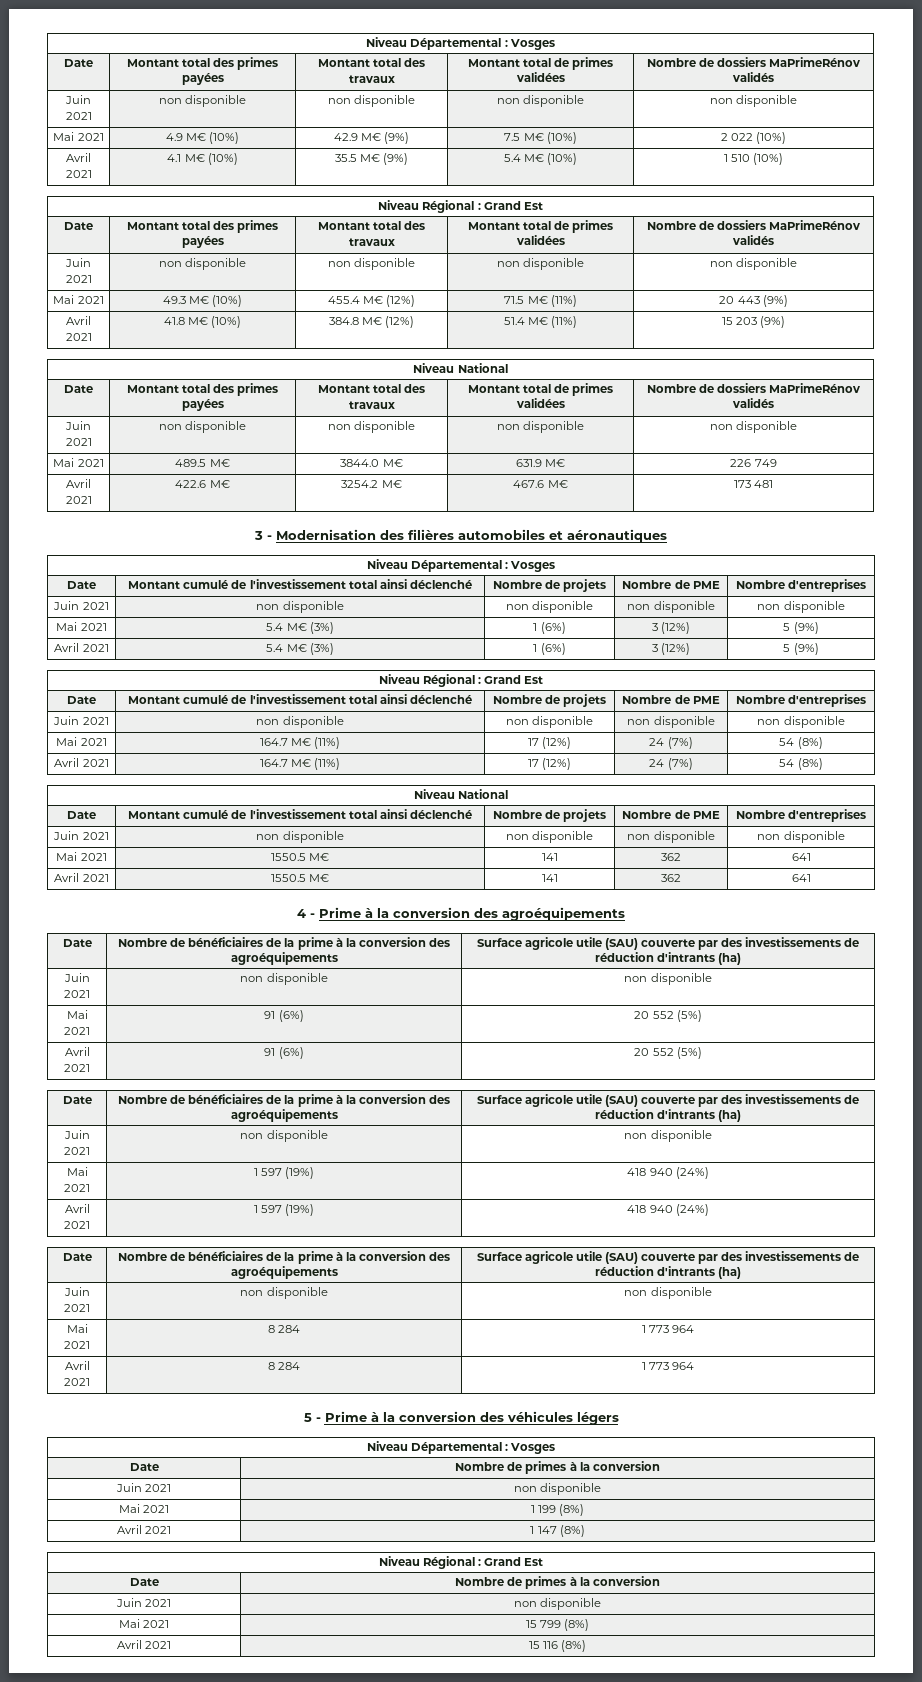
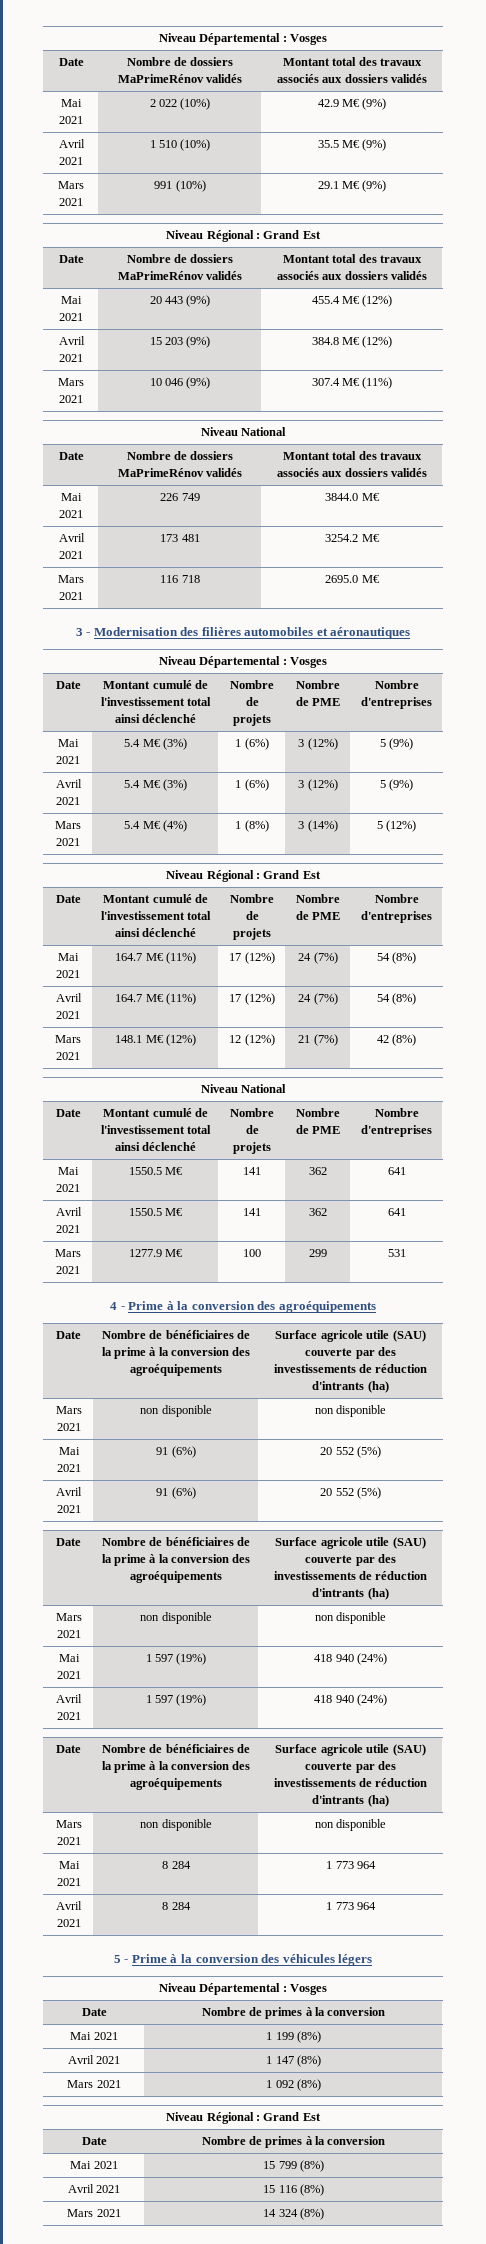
[366,37,555,50] [64,59,93,67] [126,57,279,70] [181,73,224,85] [317,58,426,67] [348,75,395,83] [467,57,614,70] [515,72,565,82] [646,57,861,67] [732,72,774,82] [65,95,91,104] [65,112,92,120] [158,95,247,107] [327,95,416,107] [496,95,585,107] [709,95,798,107] [53,132,104,141] [165,133,206,141] Niveau Départemental : Vosges // Date | Montant total des primes payées | Montant total des travaux | Montant total de primes validées | Nombre de dossiers MaPrimeRénov validés // Juin 2021 | non disponible | non disponible | non disponible | non disponible // Mai 2021 | 4.9 M€ -> [158,33,328,45] [58,58,84,66] [126,57,234,66] [117,74,243,83] [282,57,423,66] [276,74,428,83] [61,99,82,107] [59,116,83,124] [149,99,177,107] Niveau Départemental : Vosges // Date | Nombre de dossiers MaPrimeRénov validés | Montant total des travaux associés aux dossiers validés // Mai 2021 | 2 022
[504,132,577,144] [720,132,787,144] [66,153,91,162] [65,170,92,178] [167,154,205,162] | 7.5 M€ (10%) | 2 022 (10%) // Avril 2021 | 4.1 M€ -> [58,139,85,148] [59,157,83,165] [149,140,177,148] // Avril 2021 | 1 510
[503,153,578,165] [723,153,784,165] [378,200,543,213] [64,222,93,230] [126,220,279,233] [181,236,224,248] [317,221,426,230] [348,238,395,246] [467,220,614,233] [515,235,565,245] [646,220,861,230] [732,235,774,245] [65,258,91,267] [65,275,92,283] [158,258,247,270] [327,258,416,270] [496,258,585,270] [709,258,798,270] [53,295,104,304] [162,295,243,307] [327,295,416,307] [504,295,577,307] [719,295,788,307] [66,316,91,325] [65,333,92,341] [163,316,242,328] [328,316,415,328] [503,316,578,328] [721,316,786,328] [413,363,508,373] [64,385,93,393] [126,383,279,396] [181,399,224,411] [317,384,426,393] [348,401,395,409] [467,383,614,396] [515,398,565,408] [646,383,861,393] [732,398,774,408] [65,421,91,430] [65,438,92,446] [158,421,247,433] [327,421,416,433] [496,421,585,433] [709,421,798,433] [53,458,104,467] [175,459,230,467] | 5.4 M€ (10%) | 1 510 (10%) // Niveau Régional : Grand Est // Date | Montant total des primes payées | Montant total des travaux | Montant total de primes validées | Nombre de dossiers MaPrimeRénov validés // Juin 2021 | non disponible | non disponible | non disponible | non disponible // Mai 2021 | 49.3 M€ (10%) | 455.4 M€ (12%) | 71.5 M€ (11%) | 20 443 (9%) // Avril 2021 | 41.8 M€ (10%) | 384.8 M€ (12%) | 51.4 M€ (11%) | 15 203 (9%) // Niveau National // Date | Montant total des primes payées | Montant total des travaux | Montant total de primes validées | Nombre de dossiers MaPrimeRénov validés // Juin 2021 | non disponible | non disponible | non disponible | non disponible // Mai 2021 | 489.5 M€ -> [58,181,84,189] [59,198,83,206] [154,180,206,192] [317,180,387,192] [166,230,321,242] [58,255,84,263] [126,254,234,263] [117,271,243,280] [282,254,423,263] [276,271,428,280] [61,296,82,304] [59,313,83,321] [149,295,211,307] [311,295,393,307] [58,336,85,345] [59,354,83,362] [149,336,211,348] [311,336,393,348] [58,378,84,386] [59,395,83,403] [149,377,211,389] [311,377,393,389] [200,427,287,436] [58,452,84,460] [126,451,234,460] [117,468,243,477] [282,451,423,460] [276,468,428,477] [61,493,82,501] [59,510,83,518] [160,493,200,501] // Mars 2021 | 991 (10%) | 29.1 M€ (9%) // Niveau Régional : Grand Est // Date | Nombre de dossiers MaPrimeRénov validés | Montant total des travaux associés aux dossiers validés // Mai 2021 | 20 443 (9%) | 455.4 M€ (12%) // Avril 2021 | 15 203 (9%) | 384.8 M€ (12%) // Mars 2021 | 10 046 (9%) | 307.4 M€ (11%) // Niveau National // Date | Nombre de dossiers MaPrimeRénov validés | Montant total des travaux associés aux dossiers validés // Mai 2021 | 226 749
[515,459,566,467] [730,459,777,467] [66,479,91,488] [65,496,92,504] [175,480,230,488] | 631.9 M€ | 226 749 // Avril 2021 | 422.6 M€ -> [58,533,85,542] [59,551,83,559] [160,534,200,542] // Avril 2021 | 173 481
[513,480,568,488] [733,480,774,488] | 467.6 M€ | 173 481 -> [58,575,84,583] [59,592,83,600] [160,575,200,583] [325,575,380,583] // Mars 2021 | 116 718 | 2695.0 M€
[53,601,109,610] [256,601,344,613] [505,601,594,613] [627,601,715,613] [757,601,845,613] // Juin 2021 | non disponible | non disponible | non disponible | non disponible -> (432, 703) none
(819, 649) none -> [55,821,81,829] [56,838,80,846] [124,820,187,832] [235,820,269,832] [298,820,338,832] [376,820,417,832] // Mars 2021 | 5.4 M€ (4%) | 1 (8%) | 3 (14%) | 5 (12%)
[53,716,109,725] [256,716,344,728] [505,716,594,728] [627,716,715,728] [757,716,845,728] // Juin 2021 | non disponible | non disponible | non disponible | non disponible -> (432, 917) none
(823, 764) none -> [55,1035,81,1043] [56,1052,80,1060] [115,1034,196,1046] [229,1034,275,1046] [298,1034,338,1046] [376,1034,417,1046] // Mars 2021 | 148.1 M€ (12%) | 12 (12%) | 21 (7%) | 42 (8%)
[53,831,109,840] [256,831,344,843] [505,831,594,843] [627,831,715,843] [757,831,845,843] // Juin 2021 | non disponible | non disponible | non disponible | non disponible -> (432, 1131) none
(811, 878) none -> [55,1249,81,1257] [56,1266,80,1274] [128,1249,184,1257] [243,1249,261,1257] [309,1249,327,1257] [387,1249,406,1257] // Mars 2021 | 1277.9 M€ | 100 | 299 | 531
[63,973,90,982] Juin -> [55,1406,82,1414] Mars
[63,1130,90,1139] Juin -> [55,1613,82,1621] Mars
[63,1287,90,1296] Juin -> [55,1820,82,1828] Mars
[115,1483,172,1492] [513,1483,602,1495] // Juin 2021 | non disponible -> (386, 2011) none
(585, 1531) none -> [67,2080,121,2088] [266,2079,321,2091] // Mars 2021 | 1 092 (8%)
[115,1598,172,1607] [513,1598,602,1610] // Juin 2021 | non disponible -> (386, 2140) none
(587, 1646) none -> [67,2209,121,2217] [263,2208,324,2220] // Mars 2021 | 14 324 (8%)

